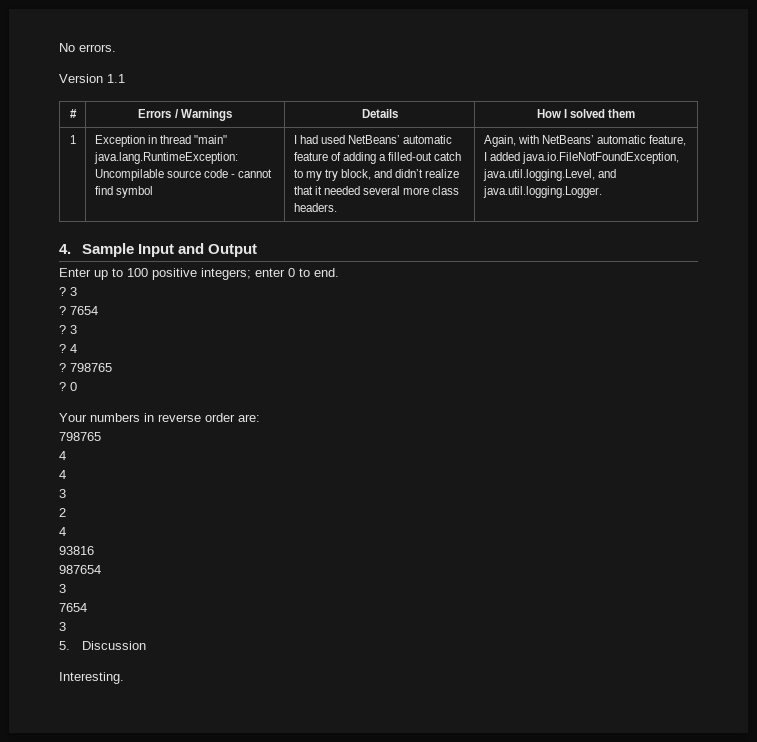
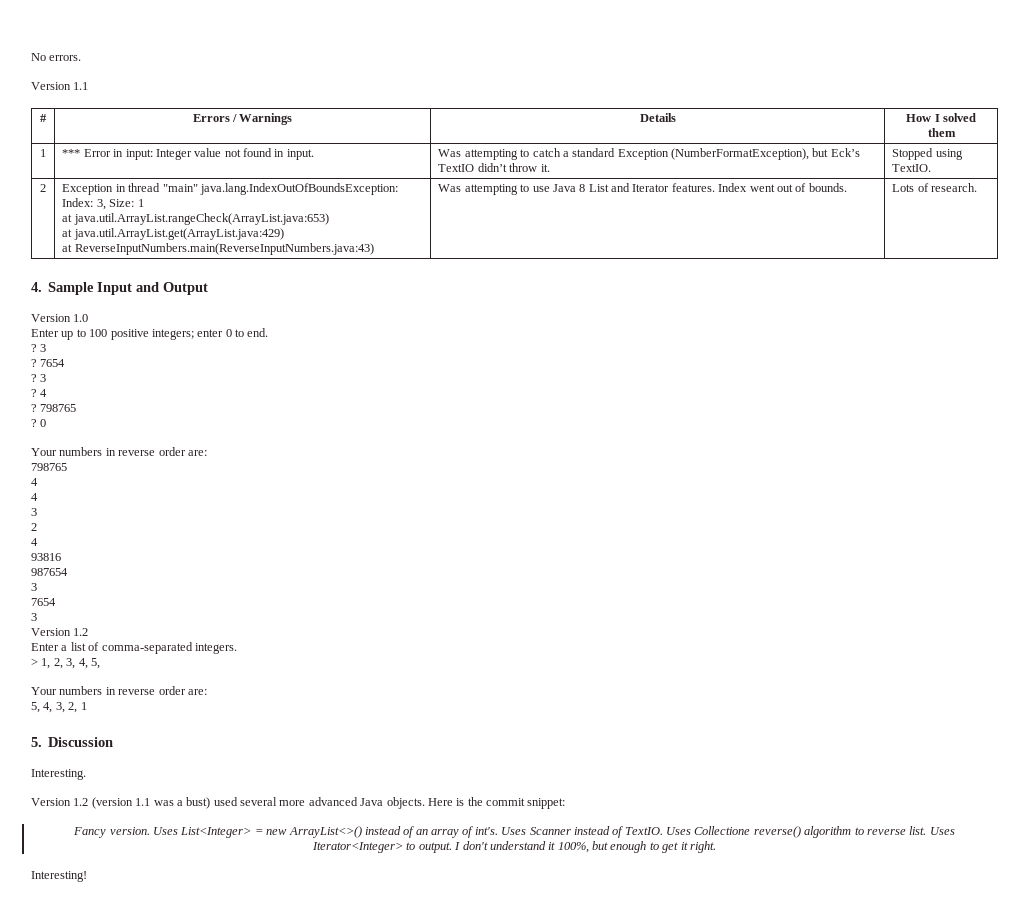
[94,135,228,147] [93,152,238,164] [94,169,273,181] [94,186,153,198] [293,135,453,144] [293,152,462,164] [293,169,460,181] [293,186,460,195] [293,203,337,212] [483,135,687,147] [483,152,680,164] [482,169,616,181] [482,186,602,198] Exception in thread "main" java.lang.RuntimeException: Uncompilable source code - cannot find symbol | I had used NetBeans’ automatic feature of adding a filled-out catch to my try block, and didn’t realize that it needed several more class headers. | Again, with NetBeans’ automatic feature, I added java.io.FileNotFoundException, java.util.logging.Level, and java.util.logging.Logger. -> [62,148,314,160] [438,148,860,160] [438,163,550,172] [892,148,963,160] [892,164,932,172] [40,184,46,192] [62,183,398,195] [62,198,144,210] [62,213,329,225] [62,228,284,240] [62,243,374,255] [438,183,847,195] [892,183,978,192] *** Error in input: Integer value not found in input. | Was attempting to catch a standard Exception (NumberFormatException), but Eck’s TextIO didn’t throw it. | Stopped using TextIO. // 2 | Exception in thread "main" java.lang.IndexOutOfBoundsException: Index: 3, Size: 1 // at java.util.ArrayList.rangeCheck(ArrayList.java:653) // at java.util.ArrayList.get(ArrayList.java:429) // at ReverseInputNumbers.main(ReverseInputNumbers.java:43) | Was attempting to use Java 8 List and Iterator features. Index went out of bounds. | Lots of research.
(257, 250) none -> [31,314,89,322] // Version 1.0
[59,641,146,650] [59,672,124,684] 5. Discussion // Interesting. -> [31,628,89,636] [31,642,237,654] [31,658,100,669] [31,686,207,695] [31,702,87,713] [31,737,114,747] [31,769,86,780] [31,797,566,809] [73,826,955,838] [312,841,716,853] [31,871,87,882] Version 1.2 // Enter a list of comma-separated integers. // > 1, 2, 3, 4, 5, // Your numbers in reverse order are: // 5, 4, 3, 2, 1 // 5. Discussion // Interesting. // Version 1.2 (version 1.1 was a bust) used several more advanced Java objects. Here is the commit snippet: // Fancy version. Uses List<Integer> = new ArrayList<>() instead of an array of int's. Uses Scanner instead of TextIO. Uses Collectione reverse() algorithm to reverse list. Uses Iterator<Integer> to output. I don't understand it 100%, but enough to get it right. // Interesting!

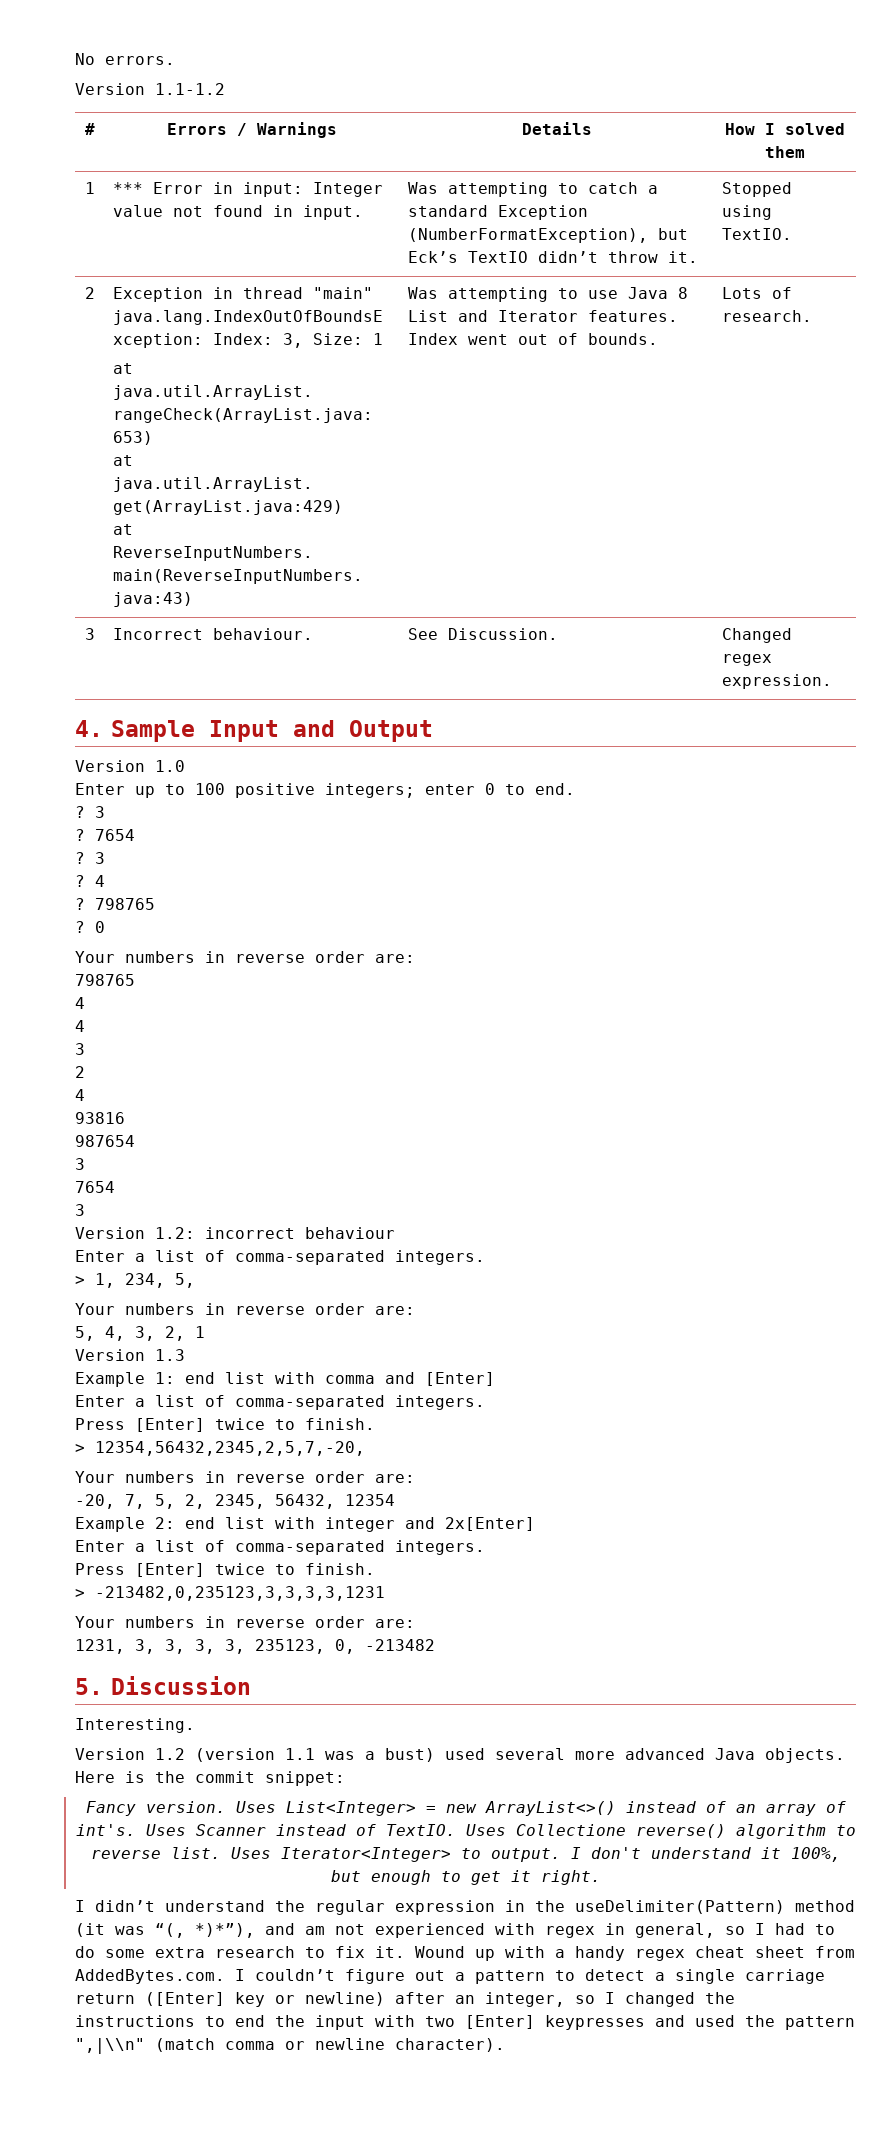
[73,82,89,90] 1.1 -> [155,83,225,95] 1.1-1.2
(978, 187) none -> [85,628,95,640] [113,628,314,640] [408,628,559,640] [722,628,793,643] [722,654,773,666] [722,674,833,689] // 3 | Incorrect behaviour. | See Discussion. | Changed regex expression.
[73,628,89,636] 1.2 -> [155,1227,395,1239] 1.2: incorrect behaviour
[53,658,88,669] 2, 3, 4, -> [125,1273,165,1288] 234,
(87, 706) none -> [75,1349,185,1361] [75,1372,495,1387] [75,1395,485,1410] [75,1418,375,1432] [75,1441,365,1456] [75,1471,415,1483] [75,1494,395,1509] [75,1517,535,1532] [75,1540,485,1555] [75,1563,375,1577] [75,1586,385,1601] [75,1616,415,1628] [75,1639,435,1654] // Version 1.3 // Example 1: end list with comma and [Enter] // Enter a list of comma-separated integers. // Press [Enter] twice to finish. // > 12354,56432,2345,2,5,7,-20, // Your numbers in reverse order are: // -20, 7, 5, 2, 2345, 56432, 12354 // Example 2: end list with integer and 2x[Enter] // Enter a list of comma-separated integers. // Press [Enter] twice to finish. // > -213482,0,235123,3,3,3,3,1231 // Your numbers in reverse order are: // 1231, 3, 3, 3, 3, 235123, 0, -213482
[31,871,87,882] Interesting! -> [75,1900,855,1915] [75,1923,835,1938] [75,1946,855,1961] [75,1969,825,1984] [75,1992,735,2007] [75,2015,855,2030] [75,2038,505,2054] I didn’t understand the regular expression in the useDelimiter(Pattern) method (it was “(, *)*”), and am not experienced with regex in general, so I had to do some extra research to fix it. Wound up with a handy regex cheat sheet from AddedBytes.com. I couldn’t figure out a pattern to detect a single carriage return ([Enter] key or newline) after an integer, so I changed the instructions to end the input with two [Enter] keypresses and used the pattern ",|\\n" (match comma or newline character).

